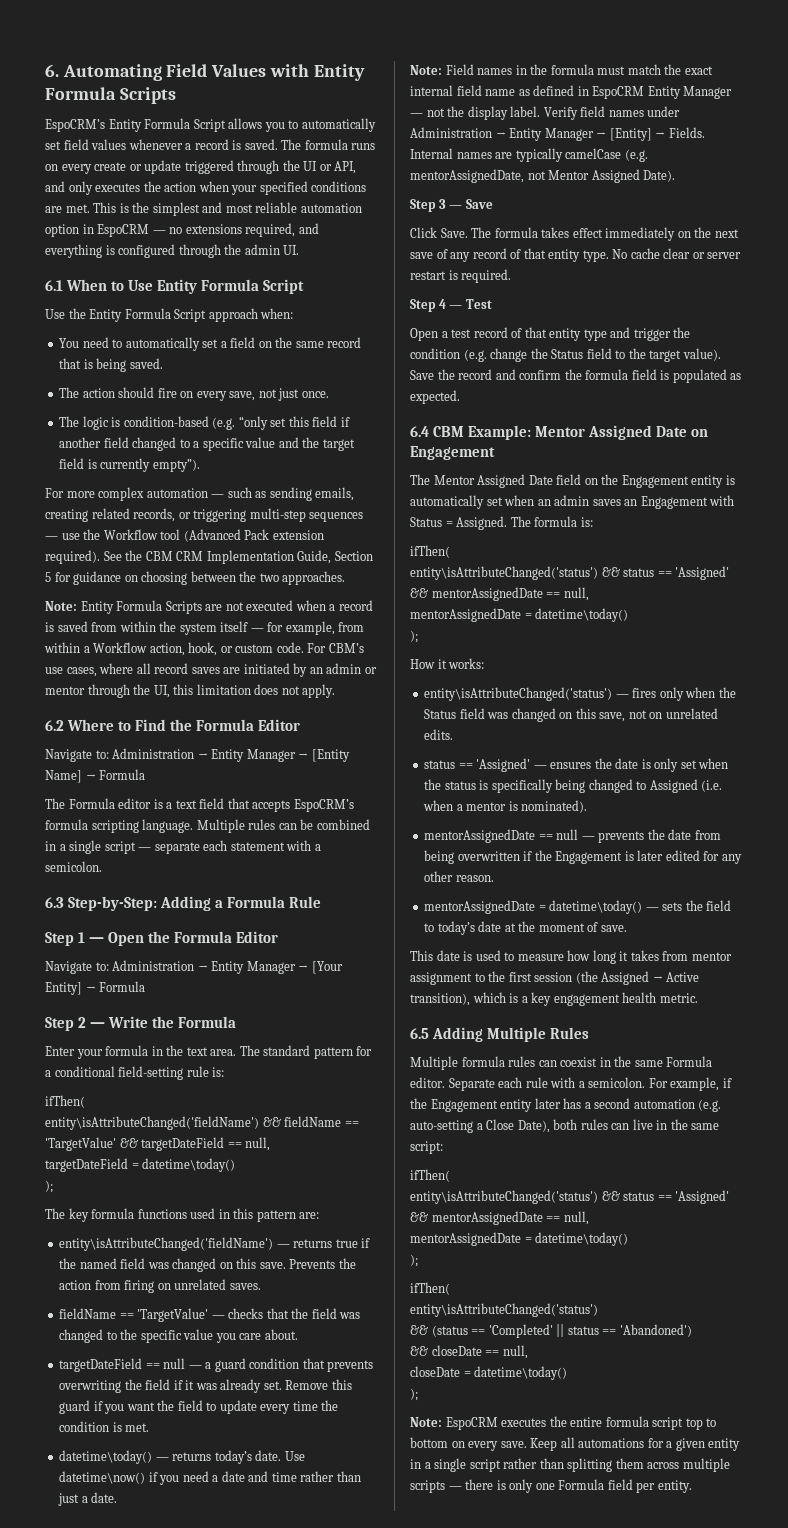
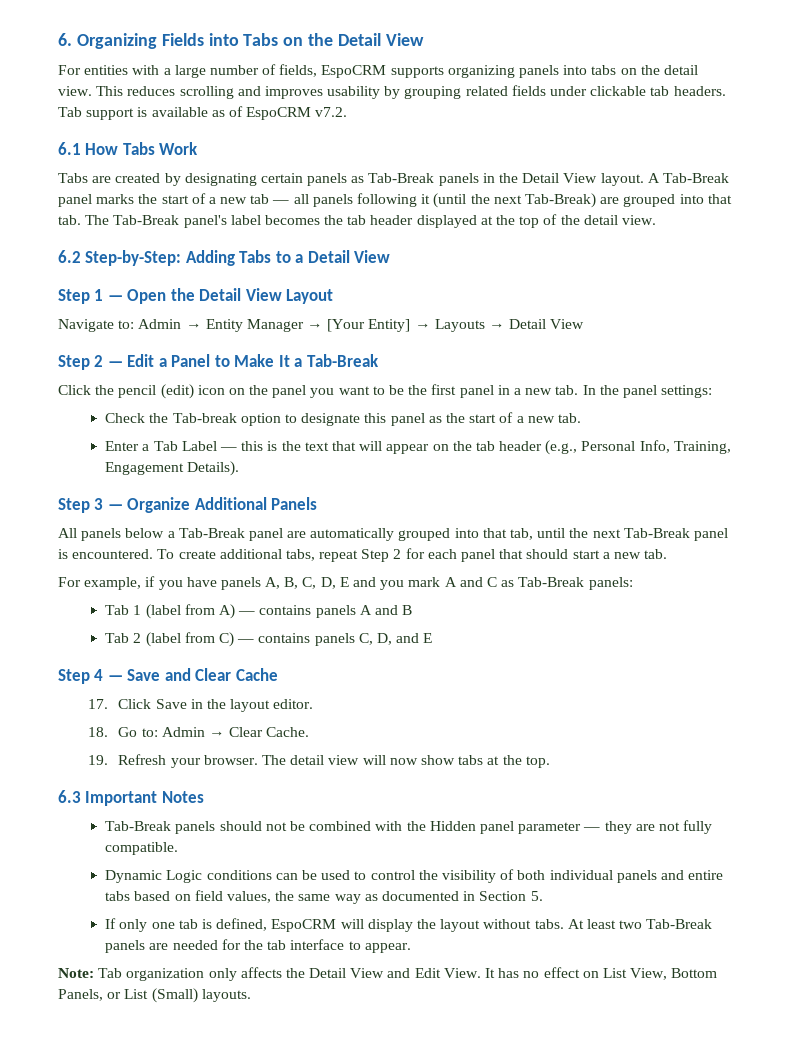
[62,64,365,81] [45,87,176,104] [45,118,376,132] [45,139,376,150] [45,160,357,174] [45,181,367,195] [45,202,362,216] [45,223,319,237] [45,244,300,258] [45,279,305,294] [45,308,294,322] [59,337,362,351] [59,358,163,372] [59,387,329,401] [59,416,350,430] [59,437,355,451] [59,458,200,472] [45,487,355,501] [45,508,364,522] [45,529,324,542] [45,550,373,564] [45,571,346,585] [45,600,373,614] [45,621,365,635] [44,642,364,656] [45,663,377,677] [45,684,336,698] [45,719,301,731] [45,748,350,762] [45,769,146,783] [45,798,354,812] [45,819,370,833] [45,840,321,854] [45,861,102,872] [45,896,322,911] Automating Field Values with Entity Formula Scripts // EspoCRM’s Entity Formula Script allows you to automatically set field values whenever a record is saved. The formula runs on every create or update triggered through the UI or API, and only executes the action when your specified conditions are met. This is the simplest and most reliable automation option in EspoCRM — no extensions required, and everything is configured through the admin UI. // 6.1 When to Use Entity Formula Script // Use the Entity Formula Script approach when: // You need to automatically set a field on the same record that is being saved. // The action should fire on every save, not just once. // The logic is condition-based (e.g. “only set this field if another field changed to a specific value and the target field is currently empty”). // For more complex automation — such as sending emails, creating related records, or triggering multi-step sequences — use the Workflow tool (Advanced Pack extension required). See the CBM CRM Implementation Guide, Section 5 for guidance on choosing between the two approaches. // Note: Entity Formula Scripts are not executed when a record is saved from within the system itself — for example, from within a Workflow action, hook, or custom code. For CBM’s use cases, where all record saves are initiated by an admin or mentor through the UI, this limitation does not apply. // 6.2 Where to Find the Formula Editor // Navigate to: Administration → Entity Manager → [Entity Name] → Formula // The Formula editor is a text field that accepts EspoCRM’s formula scripting language. Multiple rules can be combined in a single script — separate each statement with a semicolon. // 6.3 Step-by-Step: Adding a Formula Rule -> [76,33,424,49] [58,64,698,78] [58,85,726,99] [58,106,348,120] [58,142,199,155] [58,173,729,186] [58,193,732,208] [58,214,656,228] [58,250,391,266] Organizing Fields into Tabs on the Detail View // For entities with a large number of fields, EspoCRM supports organizing panels into tabs on the detail view. This reduces scrolling and improves usability by grouping related fields under clickable tab headers. Tab support is available as of EspoCRM v7.2. // 6.1 How Tabs Work // Tabs are created by designating certain panels as Tab-Break panels in the Detail View layout. A Tab-Break panel marks the start of a new tab — all panels following it (until the next Tab-Break) are grouped into that tab. The Tab-Break panel's label becomes the tab header displayed at the top of the detail view. // 6.2 Step-by-Step: Adding Tabs to a Detail View
[174,931,279,943] [45,960,195,974] Formula Editor // Navigate to: Administration -> [199,288,334,304] [58,319,182,332] Detail View Layout // Navigate to: Admin
[99,981,146,992] Formula -> [434,319,585,332] Layouts → Detail View
[108,1016,237,1028] [45,1045,373,1059] [45,1066,225,1080] [45,1095,85,1108] [45,1116,359,1130] [45,1137,271,1151] [45,1158,236,1172] [45,1180,53,1193] [45,1208,320,1222] [59,1237,371,1251] [59,1258,356,1272] [59,1279,261,1293] [59,1308,361,1322] [59,1329,298,1343] [59,1358,374,1372] [59,1379,352,1393] [59,1400,339,1414] [59,1421,150,1432] [59,1450,305,1464] [59,1471,361,1485] [58,1492,118,1506] [410,64,713,75] [410,85,733,99] [410,106,681,120] [410,127,705,141] [410,148,648,162] [410,169,676,183] [410,199,493,212] [410,227,739,241] [410,248,742,262] [410,269,512,283] [410,299,492,312] [410,327,691,341] [410,348,721,362] [410,369,742,383] [410,390,460,404] [410,425,709,440] [410,446,495,460] [410,474,735,488] [410,495,735,509] [410,516,593,530] [410,545,450,558] [410,566,730,580] [410,587,589,601] [410,608,629,622] [410,630,418,643] [410,658,485,669] [424,687,736,701] [424,708,718,722] [424,729,454,740] [424,758,729,772] [424,779,723,793] [423,800,588,813] [424,829,721,843] [424,850,742,864] [424,871,494,882] [424,900,732,914] [424,921,627,935] [410,950,732,964] [410,971,700,985] [410,992,698,1006] [410,1027,590,1042] [410,1056,713,1070] [410,1077,732,1091] [410,1098,722,1112] [410,1119,720,1133] [410,1141,443,1154] [410,1169,450,1182] [410,1190,730,1204] [410,1211,589,1225] [410,1232,629,1246] [410,1254,418,1267] [410,1282,450,1295] [410,1303,598,1317] [410,1324,692,1338] [410,1345,528,1359] [410,1366,568,1380] [410,1388,418,1401] [410,1416,717,1430] [410,1437,741,1451] [410,1458,730,1472] [410,1479,692,1493] Write the Formula // Enter your formula in the text area. The standard pattern for a conditional field-setting rule is: // ifThen( // entity\isAttributeChanged('fieldName') && fieldName == 'TargetValue' && targetDateField == null, // targetDateField = datetime\today() // ); // The key formula functions used in this pattern are: // entity\isAttributeChanged('fieldName') — returns true if the named field was changed on this save. Prevents the action from firing on unrelated saves. // fieldName == 'TargetValue' — checks that the field was changed to the specific value you care about. // targetDateField == null — a guard condition that prevents overwriting the field if it was already set. Remove this guard if you want the field to update every time the condition is met. // datetime\today() — returns today’s date. Use datetime\now() if you need a date and time rather than just a date. // Note: Field names in the formula must match the exact internal field name as defined in EspoCRM Entity Manager — not the display label. Verify field names under Administration → Entity Manager → [Entity] → Fields. Internal names are typically camelCase (e.g. mentorAssignedDate, not Mentor Assigned Date). // Step 3 — Save // Click Save. The formula takes effect immediately on the next save of any record of that entity type. No cache clear or server restart is required. // Step 4 — Test // Open a test record of that entity type and trigger the condition (e.g. change the Status field to the target value). Save the record and confirm the formula field is populated as expected. // 6.4 CBM Example: Mentor Assigned Date on Engagement // The Mentor Assigned Date field on the Engagement entity is automatically set when an admin saves an Engagement with Status = Assigned. The formula is: // ifThen( // entity\isAttributeChanged('status') && status == 'Assigned' && mentorAssignedDate == null, // mentorAssignedDate = datetime\today() // ); // How it works: // entity\isAttributeChanged('status') — fires only when the Status field was changed on this save, not on unrelated edits. // status == 'Assigned' — ensures the date is only set when the status is specifically being changed to Assigned (i.e. when a mentor is nominated). // mentorAssignedDate == null — prevents the date from being overwritten if the Engagement is later edited for any other reason. // mentorAssignedDate = datetime\today() — sets the field to today’s date at the moment of save. // This date is used to measure how long it takes from mentor assignment to the first session (the Assigned → Active transition), which is a key engagement health metric. // 6.5 Adding Multiple Rules // Multiple formula rules can coexist in the same Formula editor. Separate each rule with a semicolon. For example, if the Engagement entity later has a second automation (e.g. auto-setting a Close Date), both rules can live in the same script: // ifThen( // entity\isAttributeChanged('status') && status == 'Assigned' && mentorAssignedDate == null, // mentorAssignedDate = datetime\today() // ); // ifThen( // entity\isAttributeChanged('status') // && (status == 'Completed' || status == 'Abandoned') // && closeDate == null, // closeDate = datetime\today() // ); // Note: EspoCRM executes the entire formula script top to bottom on every save. Keep all automations for a given entity in a single script rather than splitting them across multiple scripts — there is only one Formula field per entity. -> [127,354,379,367] [58,384,713,399] [105,412,581,426] [105,440,731,455] [105,461,240,476] [58,497,318,513] [58,528,728,541] [58,548,668,562] [58,576,633,590] [105,604,413,619] [105,632,433,647] [58,668,278,684] [88,699,314,712] [88,727,310,737] [88,754,550,768] [58,790,204,806] [105,820,713,834] [105,842,179,855] [105,869,724,883] [105,890,543,904] [105,918,713,932] [105,939,411,953] [58,967,718,981] [58,988,251,1003] Edit a Panel to Make It a Tab-Break // Click the pencil (edit) icon on the panel you want to be the first panel in a new tab. In the panel settings: // Check the Tab-break option to designate this panel as the start of a new tab. // Enter a Tab Label — this is the text that will appear on the tab header (e.g., Personal Info, Training, Engagement Details). // Step 3 — Organize Additional Panels // All panels below a Tab-Break panel are automatically grouped into that tab, until the next Tab-Break panel is encountered. To create additional tabs, repeat Step 2 for each panel that should start a new tab. // For example, if you have panels A, B, C, D, E and you mark A and C as Tab-Break panels: // Tab 1 (label from A) — contains panels A and B // Tab 2 (label from C) — contains panels C, D, and E // Step 4 — Save and Clear Cache // 17. Click Save in the layout editor. // 18. Go to: Admin → Clear Cache. // 19. Refresh your browser. The detail view will now show tabs at the top. // 6.3 Important Notes // Tab-Break panels should not be combined with the Hidden panel parameter — they are not fully compatible. // Dynamic Logic conditions can be used to control the visibility of both individual panels and entire tabs based on field values, the same way as documented in Section 5. // If only one tab is defined, EspoCRM will display the layout without tabs. At least two Tab-Break panels are needed for the tab interface to appear. // Note: Tab organization only affects the Detail View and Edit View. It has no effect on List View, Bottom Panels, or List (Small) layouts.

